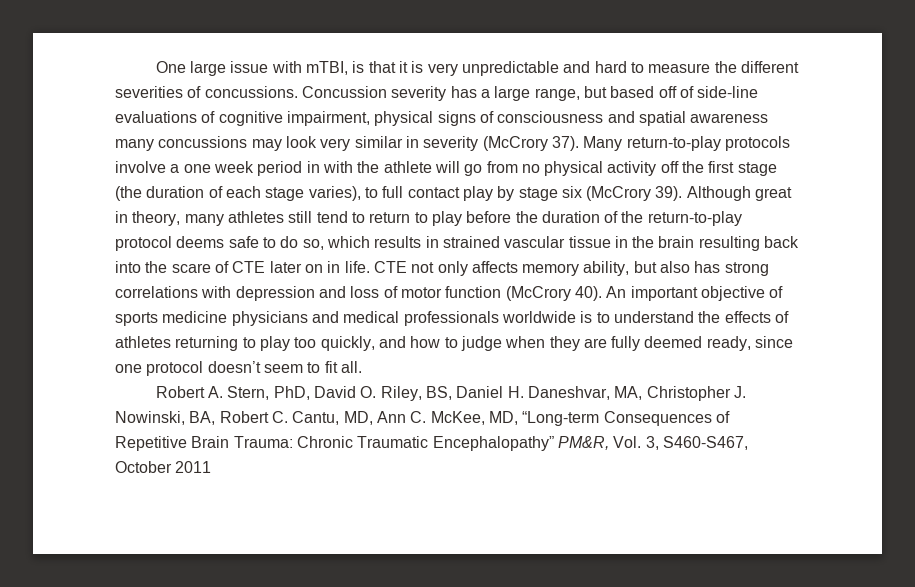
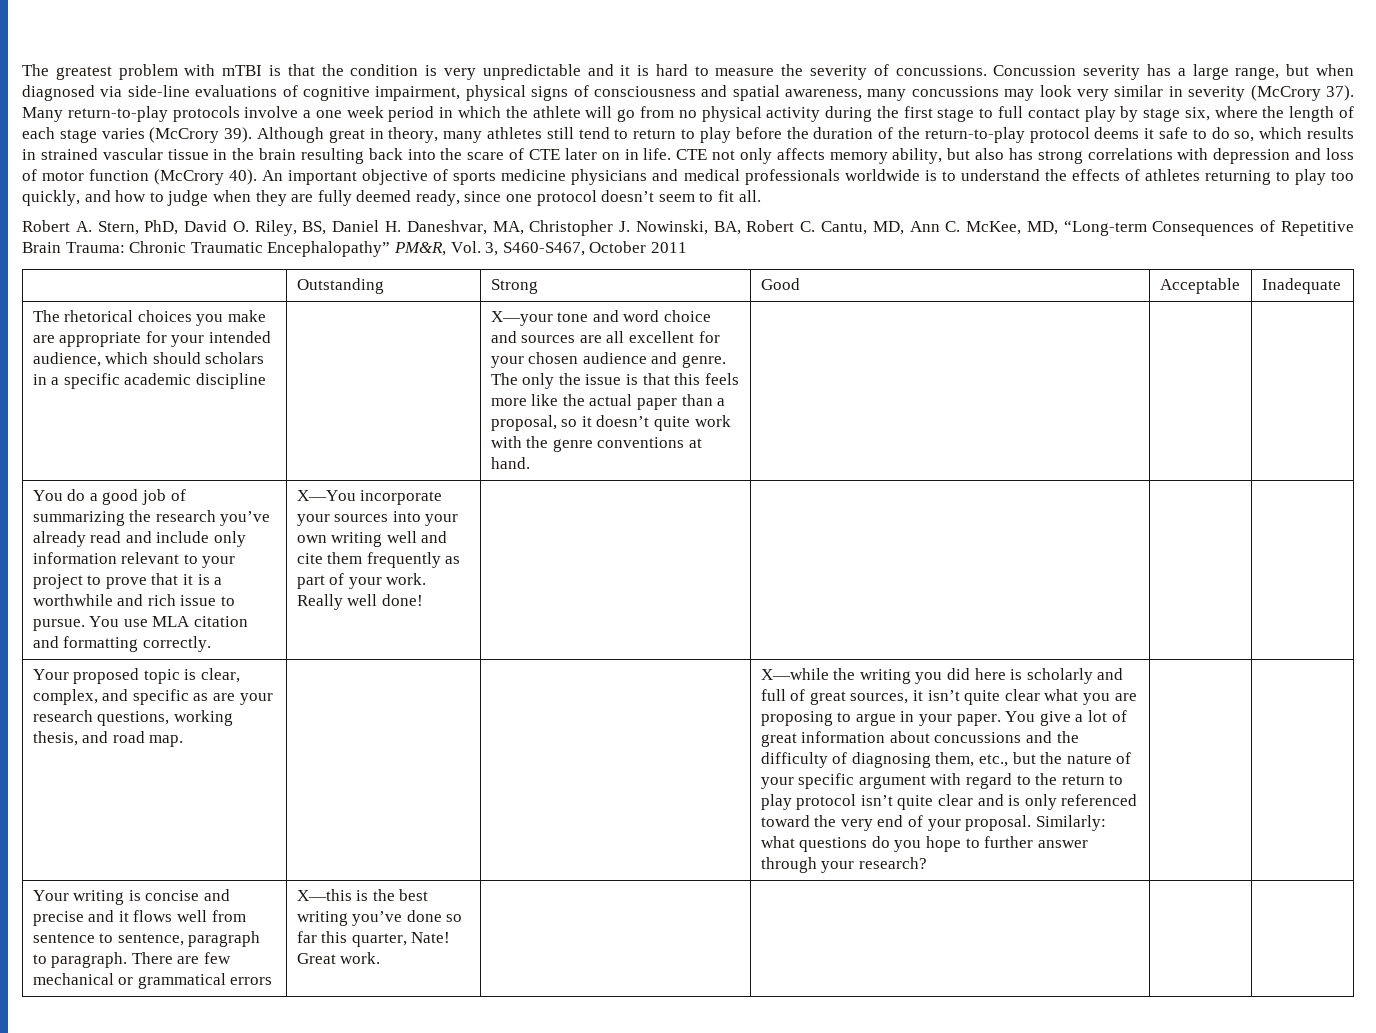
[155,61,408,76] One large issue with mTBI, is that it -> [22,64,419,80] The greatest problem with mTBI is that the condition
(591, 67) none -> [620,65,650,76] it is
[740,61,799,73] [115,86,183,98] different severities -> [810,65,868,80] severity
[610,86,694,98] based off of -> [1315,64,1354,76] [22,85,123,101] when diagnosed via
[690,113,769,123] awareness -> [785,89,863,100] awareness,
[322,161,353,173] with -> [458,106,502,118] which
[660,161,679,173] off -> [825,106,873,122] during
[115,186,361,201] (the duration of each stage varies), -> (975, 115) none
[561,186,582,198] six -> [1184,106,1354,122] [22,127,145,143] six, where the length of each stage varies
(225, 242) none -> [1144,128,1155,139] it
(212, 467) none -> [296,278,384,294] [490,279,538,294] [760,278,800,290] [1159,278,1240,294] [1261,278,1341,294] [32,310,266,326] [32,331,271,347] [32,352,265,367] [32,373,266,389] [490,310,711,326] [490,331,720,343] [490,352,726,368] [490,373,739,389] [490,394,726,410] [490,415,731,431] [490,436,702,452] [490,457,530,469] [32,489,186,505] [32,510,271,526] [32,531,246,547] [32,552,236,568] [32,573,223,589] [32,594,235,606] [32,616,248,631] [32,636,211,652] [296,490,443,505] [296,511,459,526] [296,531,448,547] [296,552,461,568] [296,573,427,589] [296,594,423,610] [32,668,240,684] [32,689,273,705] [32,710,233,726] [32,731,184,747] [760,668,1124,684] [760,689,1137,705] [760,710,1127,726] [760,731,1079,747] [760,752,1132,768] [760,773,1124,789] [760,794,1138,810] [760,815,1106,831] [760,836,1088,852] [760,857,927,873] [32,889,230,905] [32,910,246,926] [32,931,261,947] [32,952,231,968] [32,973,273,989] [296,889,429,901] [296,910,463,926] [296,931,451,947] [296,952,381,964] // | Outstanding | Strong | Good | Acceptable | Inadequate // The rhetorical choices you make are appropriate for your intended audience, which should scholars in a specific academic discipline | | X—your tone and word choice and sources are all excellent for your chosen audience and genre. The only the issue is that this feels more like the actual paper than a proposal, so it doesn’t quite work with the genre conventions at hand. | | | // You do a good job of summarizing the research you’ve already read and include only information relevant to your project to prove that it is a worthwhile and rich issue to pursue. You use MLA citation and formatting correctly. | X—You incorporate your sources into your own writing well and cite them frequently as part of your work. Really well done! | | | | // Your proposed topic is clear, complex, and specific as are your research questions, working thesis, and road map. | | | X—while the writing you did here is scholarly and full of great sources, it isn’t quite clear what you are proposing to argue in your paper. You give a lot of great information about concussions and the difficulty of diagnosing them, etc., but the nature of your specific argument with regard to the return to play protocol isn’t quite clear and is only referenced toward the very end of your proposal. Similarly: what questions do you hope to further answer through your research? | | // Your writing is concise and precise and it flows well from sentence to sentence, paragraph to paragraph. There are few mechanical or grammatical errors | X—this is the best writing you’ve done so far this quarter, Nate! Great work. | | | |

